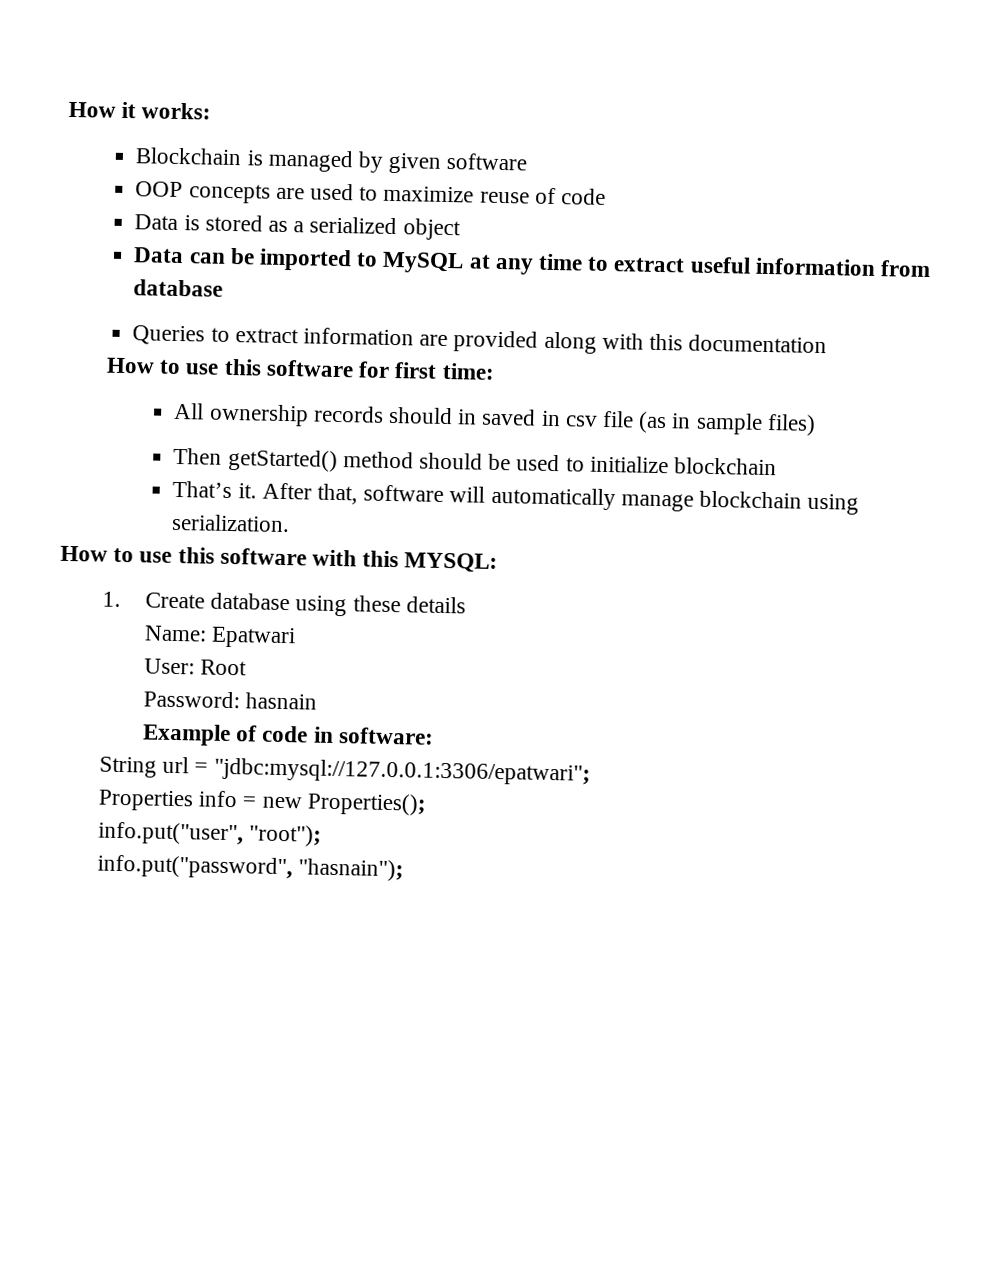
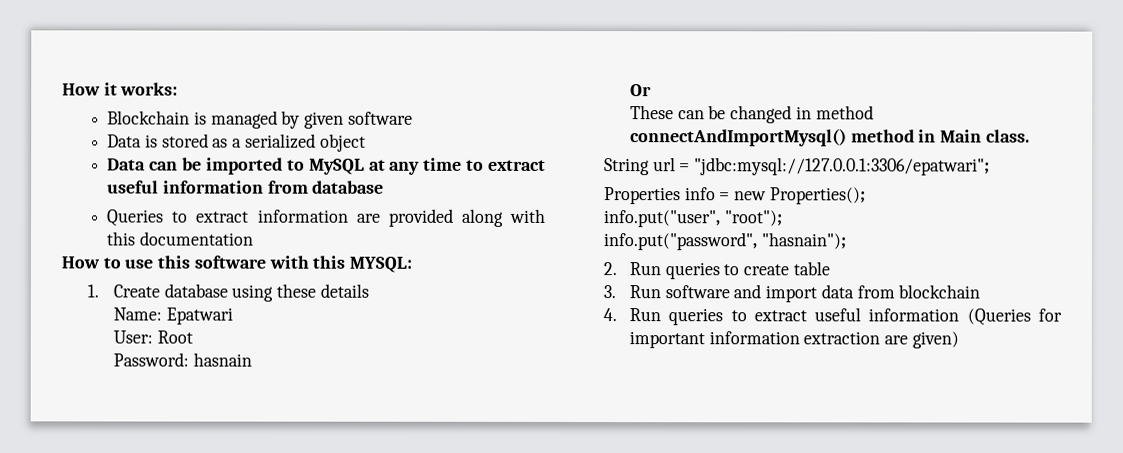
[135,181,607,205] // OOP concepts are used to maximize reuse of code -> (413, 118) none
[106,357,495,380] [174,402,816,436] [173,447,778,476] [172,480,860,515] [171,513,291,533] // How to use this software for first time: // All ownership records should in saved in csv file (as in sample files) // Then getStarted() method should be used to initialize blockchain // That’s it. After that, software will automatically manage blockchain using serialization. -> (253, 238) none
[142,723,434,747] Example of code in software: -> [630,84,653,97] [630,105,874,124] [630,128,1030,147] Or // These can be changed in method connectAndImportMysql() method in Main class.
(405, 870) none -> [603,261,830,280] [603,284,981,303] [603,307,1062,326] [629,331,959,349] // 2. Run queries to create table // 3. Run software and import data from blockchain // 4. Run queries to extract useful information (Queries for important information extraction are given)

